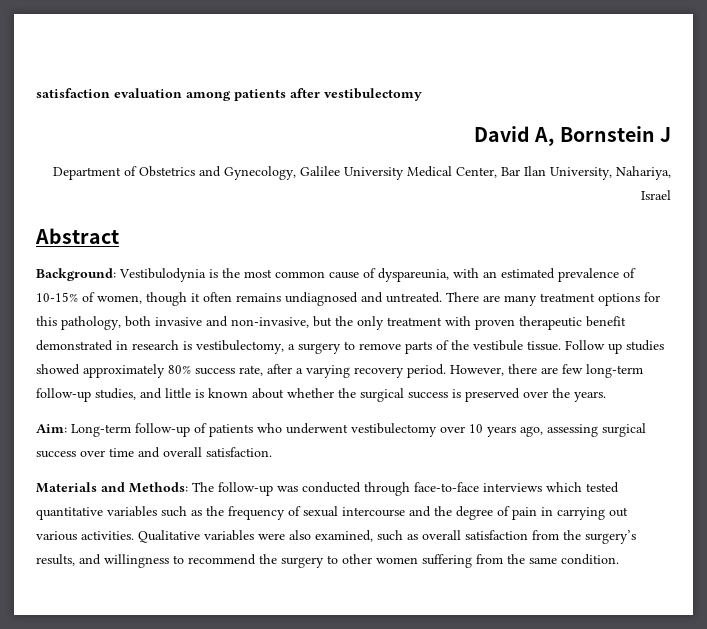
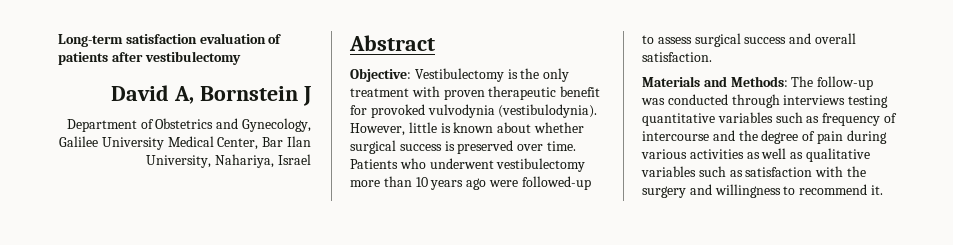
(36, 93) none -> [58,34,123,47] Long-term
[186,91,231,101] among -> [268,34,282,44] of
[36,268,636,282] [36,292,660,306] [36,316,332,330] Background: Vestibulodynia is the most common cause of dyspareunia, with an estimated prevalence of 10-15% of women, though it often remains undiagnosed and untreated. There are many treatment options for this pathology, both invasive and non-invasive, but -> [350,68,518,82] Objective: Vestibulectomy is
[36,340,664,354] [36,364,643,378] [36,388,162,402] demonstrated in research is vestibulectomy, a surgery to remove parts of the vestibule tissue. Follow up studies showed approximately 80% success rate, after a varying recovery period. However, there are few long-term follow-up studies, and -> [350,104,598,118] [350,123,405,136] for provoked vulvodynia (vestibulodynia). However,
[338,388,356,398] the -> (584, 127) none
[552,388,606,402] [36,423,646,437] [36,448,134,458] the years. // Aim: Long-term follow-up of patients who underwent vestibulectomy over 10 years ago, assessing surgical success over time -> [546,141,576,151] [350,158,586,172] [350,176,591,190] [642,33,787,47] time. Patients who underwent vestibulectomy more than 10 years ago were followed-up to assess surgical success
[414,482,619,493] face-to-face interviews which tested -> [783,95,889,108] interviews testing
[206,506,224,516] the -> (820, 119) none
[303,506,338,517] sexual -> (897, 118) none
[541,507,628,520] [36,530,636,544] [36,554,619,568] in carrying out various activities. Qualitative variables were also examined, such as overall satisfaction from the surgery’s results, and willingness to recommend the surgery to other women suffering from the same condition. -> [846,130,887,144] [641,148,870,162] [641,166,866,177] [642,184,883,198] during various activities as well as qualitative variables such as satisfaction with the surgery and willingness to recommend it.

